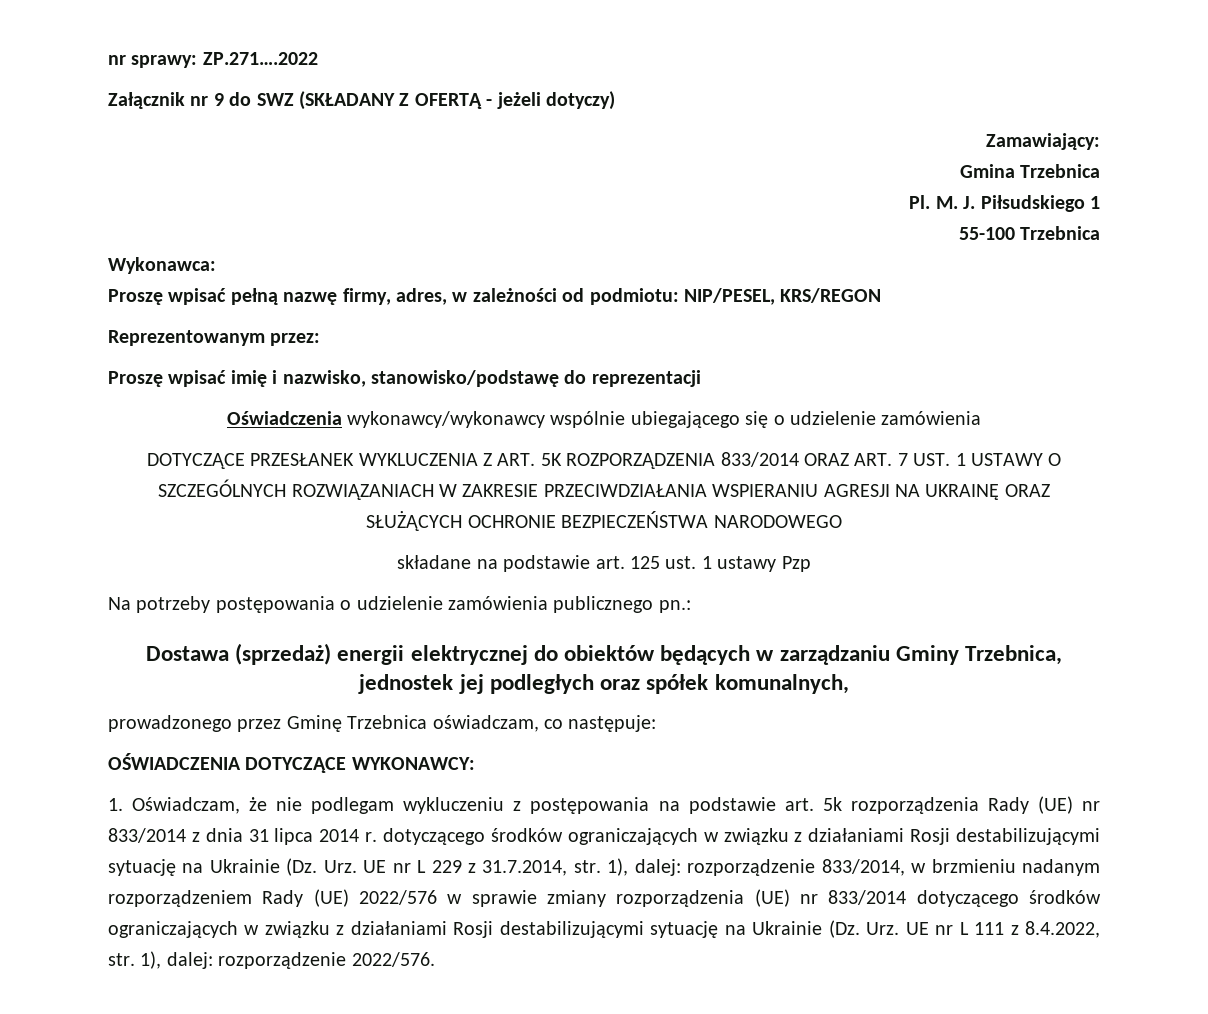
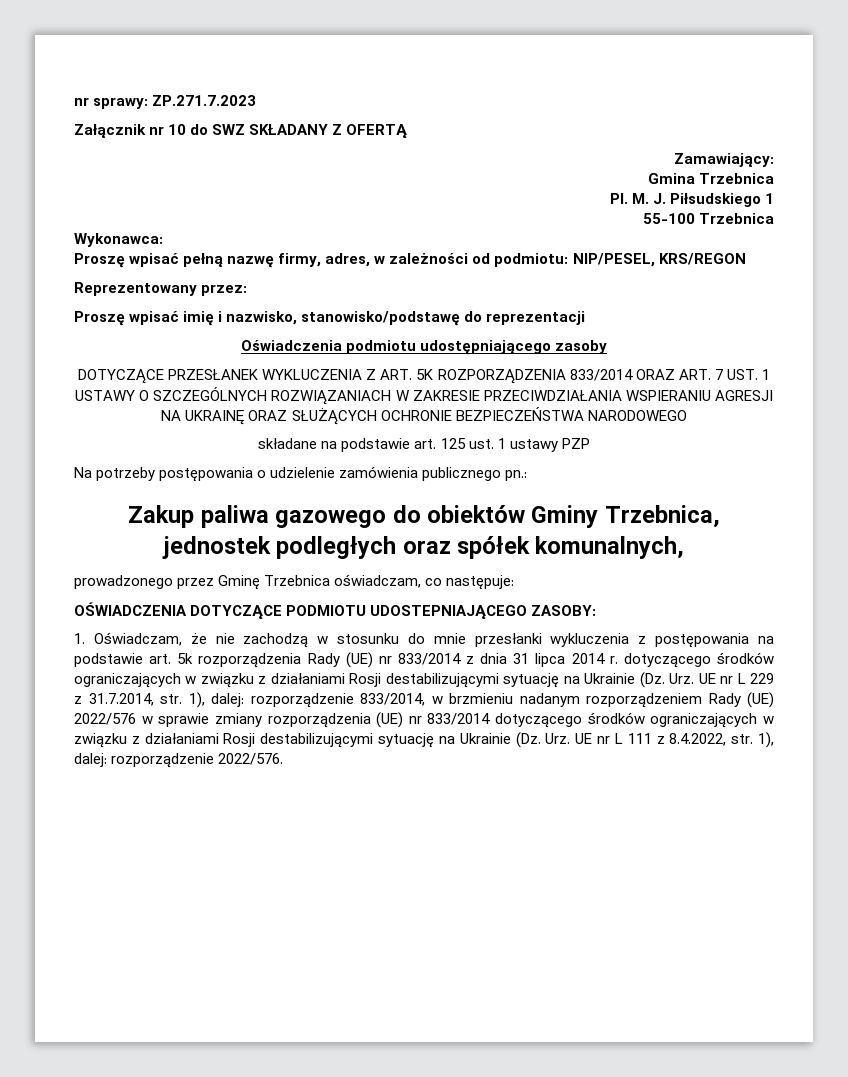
[202,52,318,65] ZP.271….2022 -> [152,95,257,106] ZP.271.7.2023
[213,93,224,106] 9 -> [168,124,187,135] 10
[299,91,395,110] (SKŁADANY -> [249,124,329,135] SKŁADANY
[486,91,615,110] - jeżeli dotyczy) -> (408, 131) none
[108,330,265,346] Reprezentowanym -> [74,282,197,296] Reprezentowany
[347,411,982,428] wykonawcy/wykonawcy wspólnie ubiegającego się o udzielenie zamówienia -> [345,340,608,355] podmiotu udostępniającego zasoby
[781,556,811,572] Pzp -> [561,438,590,449] PZP
[145,643,890,665] Dostawa (sprzedaż) energii elektrycznej do obiektów będących w zarządzaniu -> [128,505,525,528] Zakup paliwa gazowego do obiektów
[458,674,484,694] jej -> (271, 547) none
[351,757,475,770] WYKONAWCY: -> [286,605,597,619] PODMIOTU UDOSTEPNIAJĄCEGO ZASOBY:
[311,797,505,814] podlegam wykluczeniu -> [243,633,630,648] zachodzą w stosunku do mnie przesłanki wykluczenia

